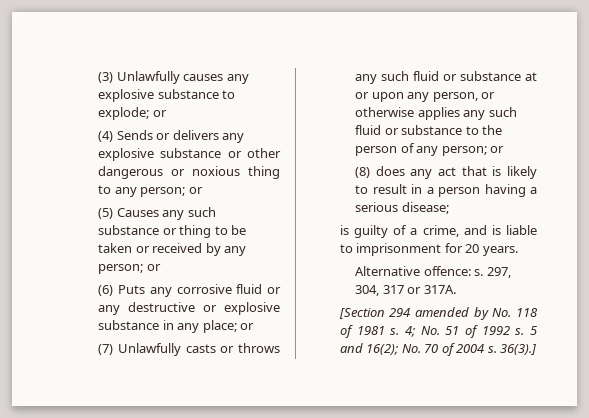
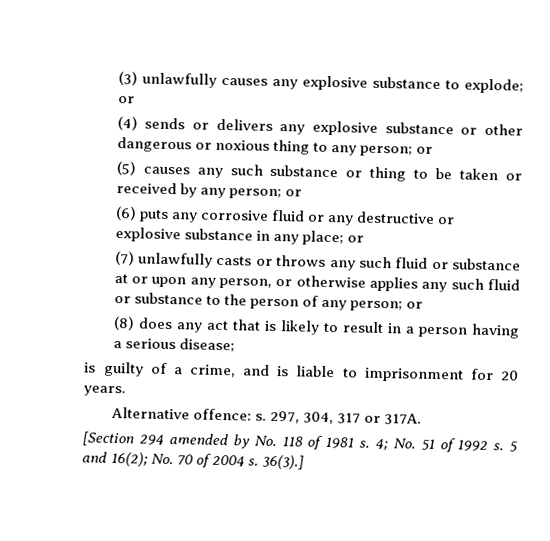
[116,71,180,84] Unlawfully -> [141,72,217,88] unlawfully
[116,130,153,140] Sends -> [144,117,186,130] sends
[116,208,159,217] Causes -> [142,166,190,175] causes
[117,285,145,294] Puts -> [138,209,169,222] puts
[117,343,181,356] Unlawfully -> [138,252,214,268] unlawfully

